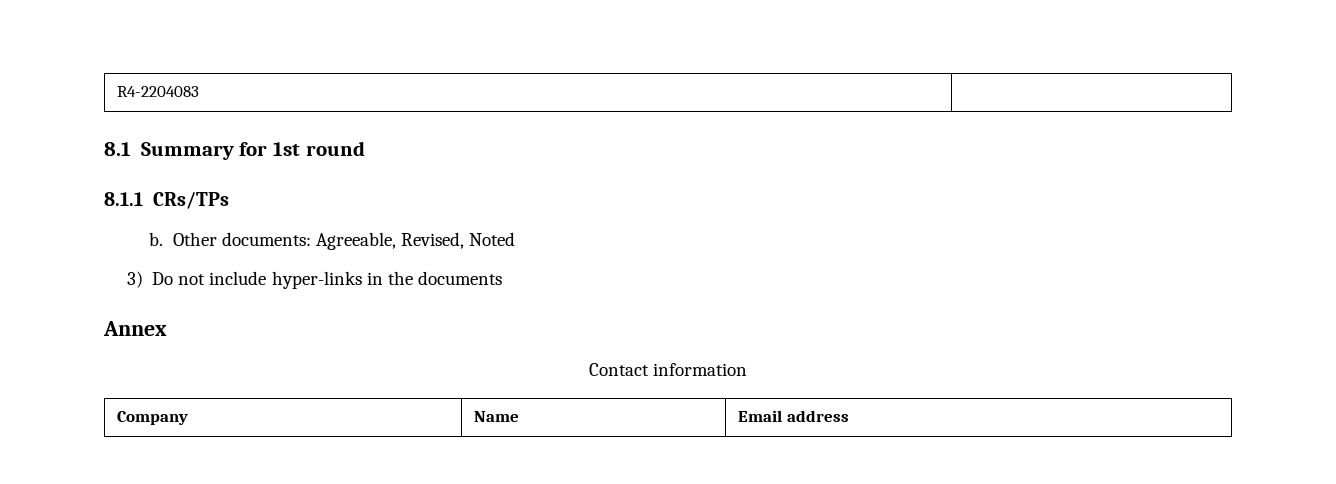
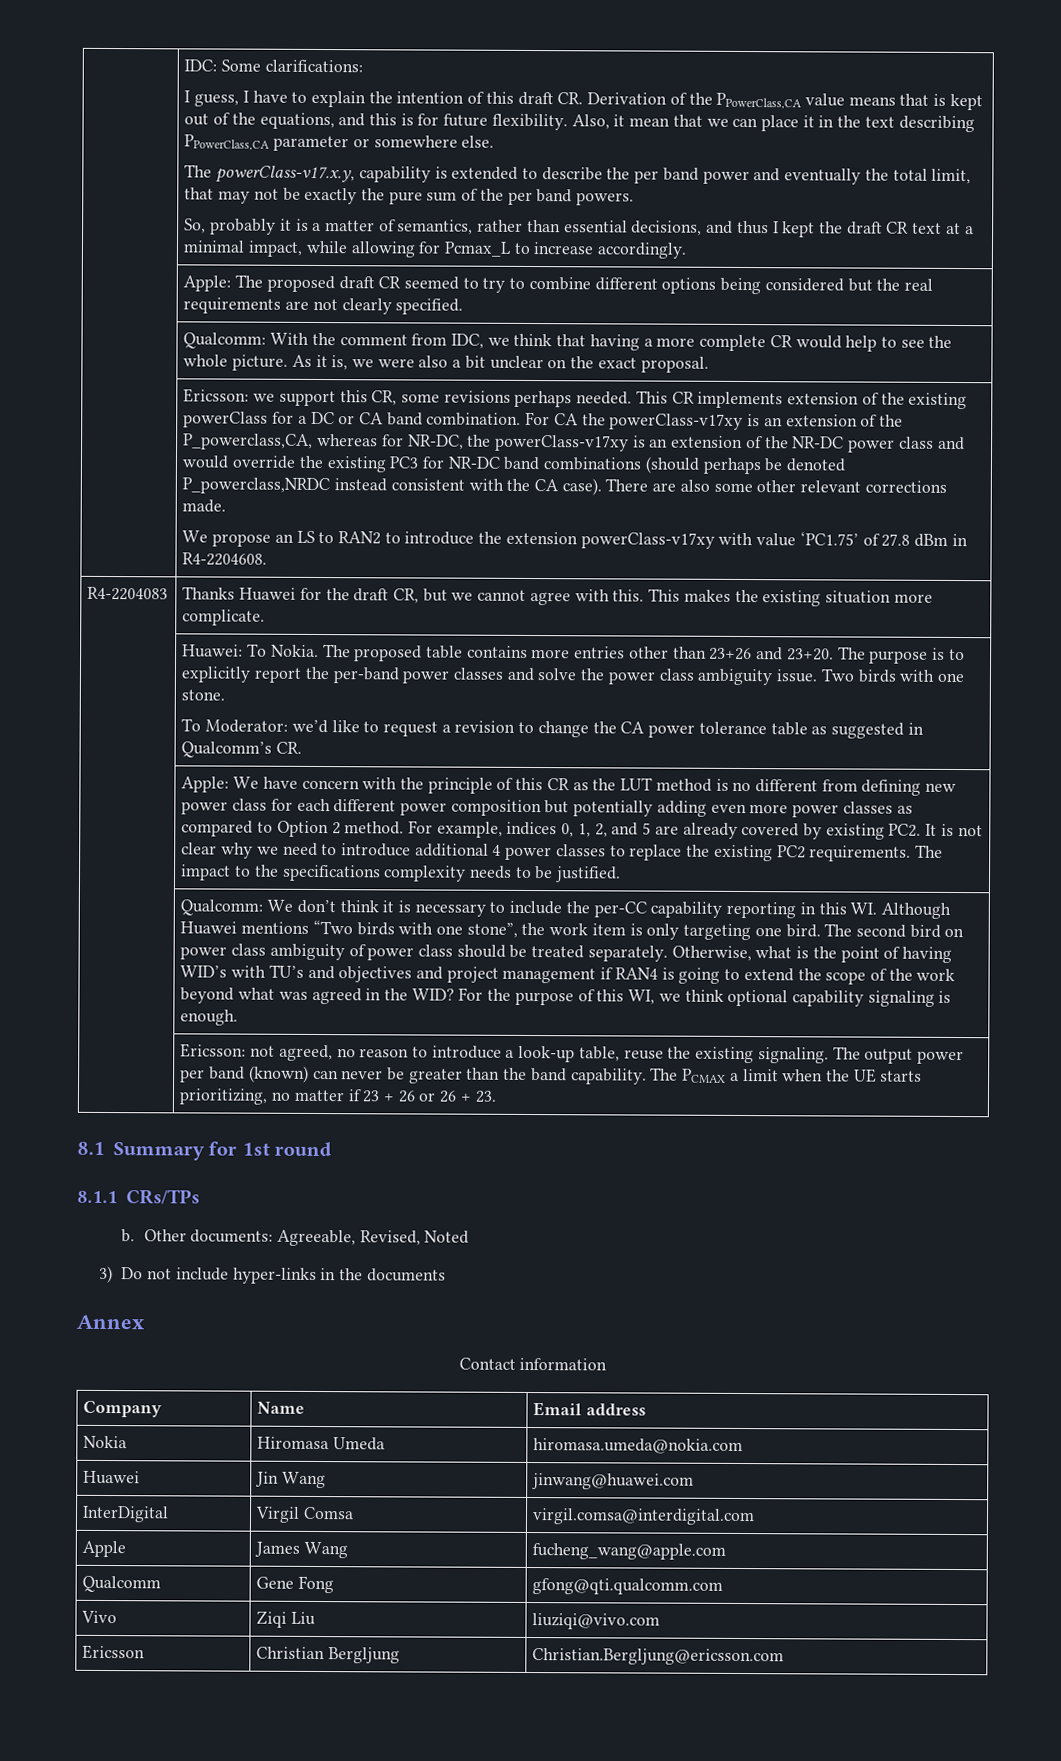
[117,86,200,97] R4-2204083 | -> [184,59,363,73] [184,90,983,111] [184,112,975,133] [184,134,495,152] [184,164,972,185] [184,187,635,206] [184,218,974,238] [183,240,688,259] [183,274,933,295] [183,297,464,315] [183,332,953,352] [183,354,709,373] [183,388,968,410] [183,411,903,430] [183,433,965,453] [182,455,846,475] [182,477,947,496] [182,499,227,513] [182,530,968,549] [182,552,268,566] [87,586,169,601] [182,586,933,607] [182,609,266,626] [182,643,965,664] [181,666,964,686] [181,689,226,701] [181,718,924,739] [181,741,303,758] [181,776,957,796] [181,798,913,818] [181,820,983,840] [181,842,943,862] [180,864,622,883] [180,899,951,919] [180,919,965,941] [180,943,952,963] [180,964,956,985] [180,987,952,1007] [180,1009,239,1026] [180,1043,964,1065] [180,1065,923,1085] [179,1088,497,1105] | IDC: Some clarifications: // I guess, I have to explain the intention of this draft CR. Derivation of the PPowerClass,CA value means that is kept out of the equations, and this is for future flexibility. Also, it mean that we can place it in the text describing PPowerClass,CA parameter or somewhere else. // The powerClass-v17.x.y, capability is extended to describe the per band power and eventually the total limit, that may not be exactly the pure sum of the per band powers. // So, probably it is a matter of semantics, rather than essential decisions, and thus I kept the draft CR text at a minimal impact, while allowing for Pcmax_L to increase accordingly. // | Apple: The proposed draft CR seemed to try to combine different options being considered but the real requirements are not clearly specified. // | Qualcomm: With the comment from IDC, we think that having a more complete CR would help to see the whole picture. As it is, we were also a bit unclear on the exact proposal. // | Ericsson: we support this CR, some revisions perhaps needed. This CR implements extension of the existing powerClass for a DC or CA band combination. For CA the powerClass-v17xy is an extension of the P_powerclass,CA, whereas for NR-DC, the powerClass-v17xy is an extension of the NR-DC power class and would override the existing PC3 for NR-DC band combinations (should perhaps be denoted P_powerclass,NRDC instead consistent with the CA case). There are also some other relevant corrections made. // We propose an LS to RAN2 to introduce the extension powerClass-v17xy with value ‘PC1.75’ of 27.8 dBm in R4-2204608. // R4-2204083 | Thanks Huawei for the draft CR, but we cannot agree with this. This makes the existing situation more complicate. // | Huawei: To Nokia. The proposed table contains more entries other than 23+26 and 23+20. The purpose is to explicitly report the per-band power classes and solve the power class ambiguity issue. Two birds with one stone. // To Moderator: we’d like to request a revision to change the CA power tolerance table as suggested in Qualcomm’s CR. // | Apple: We have concern with the principle of this CR as the LUT method is no different from defining new power class for each different power composition but potentially adding even more power classes as compared to Option 2 method. For example, indices 0, 1, 2, and 5 are already covered by existing PC2. It is not clear why we need to introduce additional 4 power classes to replace the existing PC2 requirements. The impact to the specifications complexity needs to be justified. // | Qualcomm: We don’t think it is necessary to include the per-CC capability reporting in this WI. Although Huawei mentions “Two birds with one stone”, the work item is only targeting one bird. The second bird on power class ambiguity of power class should be treated separately. Otherwise, what is the point of having WID’s with TU’s and objectives and project management if RAN4 is going to extend the scope of the work beyond what was agreed in the WID? For the purpose of this WI, we think optional capability signaling is enough. // | Ericsson: not agreed, no reason to introduce a look-up table, reuse the existing signaling. The output power per band (known) can never be greater than the band capability. The PCMAX a limit when the UE starts prioritizing, no matter if 23 + 26 or 26 + 23.
(849, 416) none -> [83,1435,128,1449] [257,1436,386,1451] [533,1438,744,1455] [83,1470,141,1485] [255,1471,327,1489] [532,1473,695,1490] [82,1505,170,1523] [255,1506,355,1523] [532,1508,756,1526] [82,1540,127,1558] [254,1541,349,1559] [532,1543,727,1560] [82,1575,162,1593] [256,1575,335,1594] [532,1578,724,1595] [81,1610,118,1624] [256,1610,317,1628] [532,1613,661,1630] [82,1644,146,1660] [256,1646,401,1664] [532,1648,785,1666] // Nokia | Hiromasa Umeda | hiromasa.umeda@nokia.com // Huawei | Jin Wang | jinwang@huawei.com // InterDigital | Virgil Comsa | virgil.comsa@interdigital.com // Apple | James Wang | fucheng_wang@apple.com // Qualcomm | Gene Fong | gfong@qti.qualcomm.com // Vivo | Ziqi Liu | liuziqi@vivo.com // Ericsson | Christian Bergljung | Christian.Bergljung@ericsson.com

